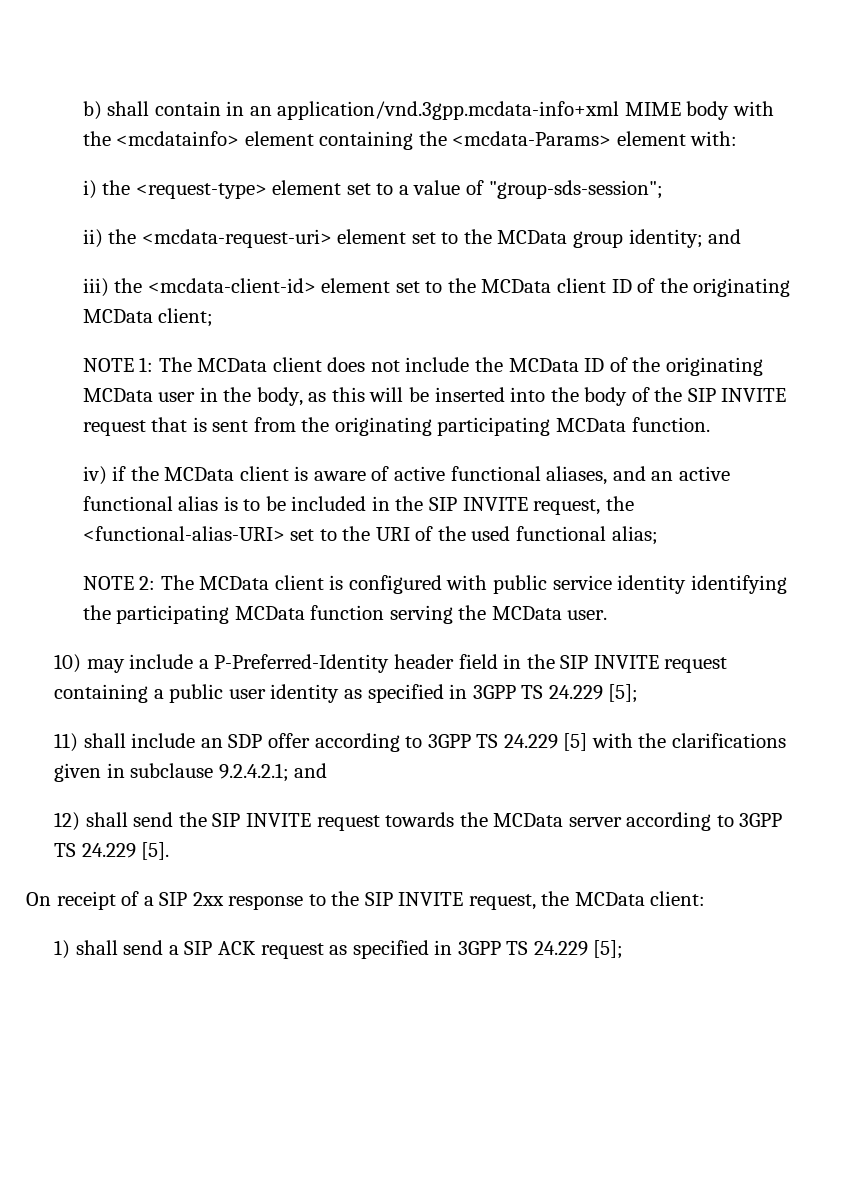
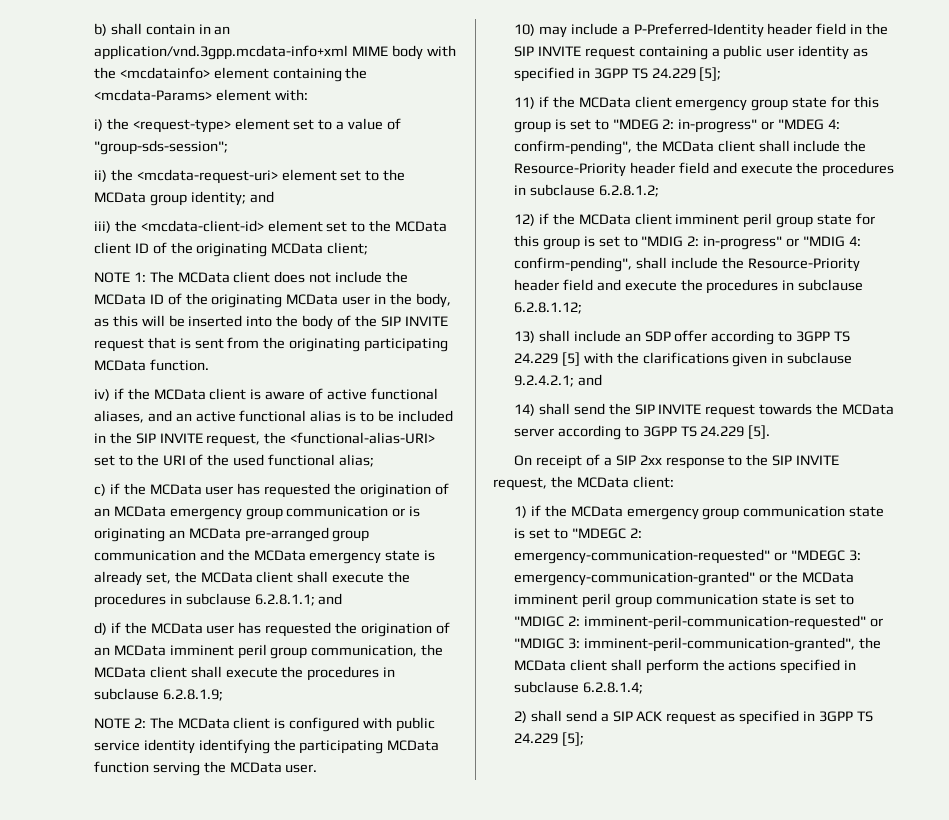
(658, 535) none -> [93,483,450,498] [93,506,421,520] [93,527,370,542] [93,549,436,564] [93,571,411,586] [93,593,343,608] [93,622,451,637] [93,644,444,659] [93,666,396,681] [93,688,223,701] // c) if the MCData user has requested the origination of an MCData emergency group communication or is originating an MCData pre-arranged group communication and the MCData emergency state is already set, the MCData client shall execute the procedures in subclause 6.2.8.1.1; and // d) if the MCData user has requested the origination of an MCData imminent peril group communication, the MCData client shall execute the procedures in subclause 6.2.8.1.9;
(79, 742) none -> [538,96,880,111] [513,119,841,133] [513,140,867,155] [513,162,895,177] [513,184,659,197] [513,213,876,228] [513,235,862,250] [513,257,860,272] [513,279,864,294] [513,302,582,314] [513,331,535,343] if the MCData client emergency group state for this group is set to "MDEG 2: in-progress" or "MDEG 4: confirm-pending", the MCData client shall include the Resource-Priority header field and execute the procedures in subclause 6.2.8.1.2; // 12) if the MCData client imminent peril group state for this group is set to "MDIG 2: in-progress" or "MDIG 4: confirm-pending", shall include the Resource-Priority header field and execute the procedures in subclause 6.2.8.1.12; // 13)
[54,812,81,831] 12) -> [513,404,535,416] 14)
(71, 949) none -> [530,505,885,520] [513,528,642,539] [513,549,861,564] [513,571,854,586] [513,593,855,608] [513,615,883,630] [513,637,881,652] [513,659,857,674] [513,681,643,694] [513,711,527,723] if the MCData emergency group communication state is set to "MDEGC 2: emergency-communication-requested" or "MDEGC 3: emergency-communication-granted" or the MCData imminent peril group communication state is set to "MDIGC 2: imminent-peril-communication-requested" or "MDIGC 3: imminent-peril-communication-granted", the MCData client shall perform the actions specified in subclause 6.2.8.1.4; // 2)

